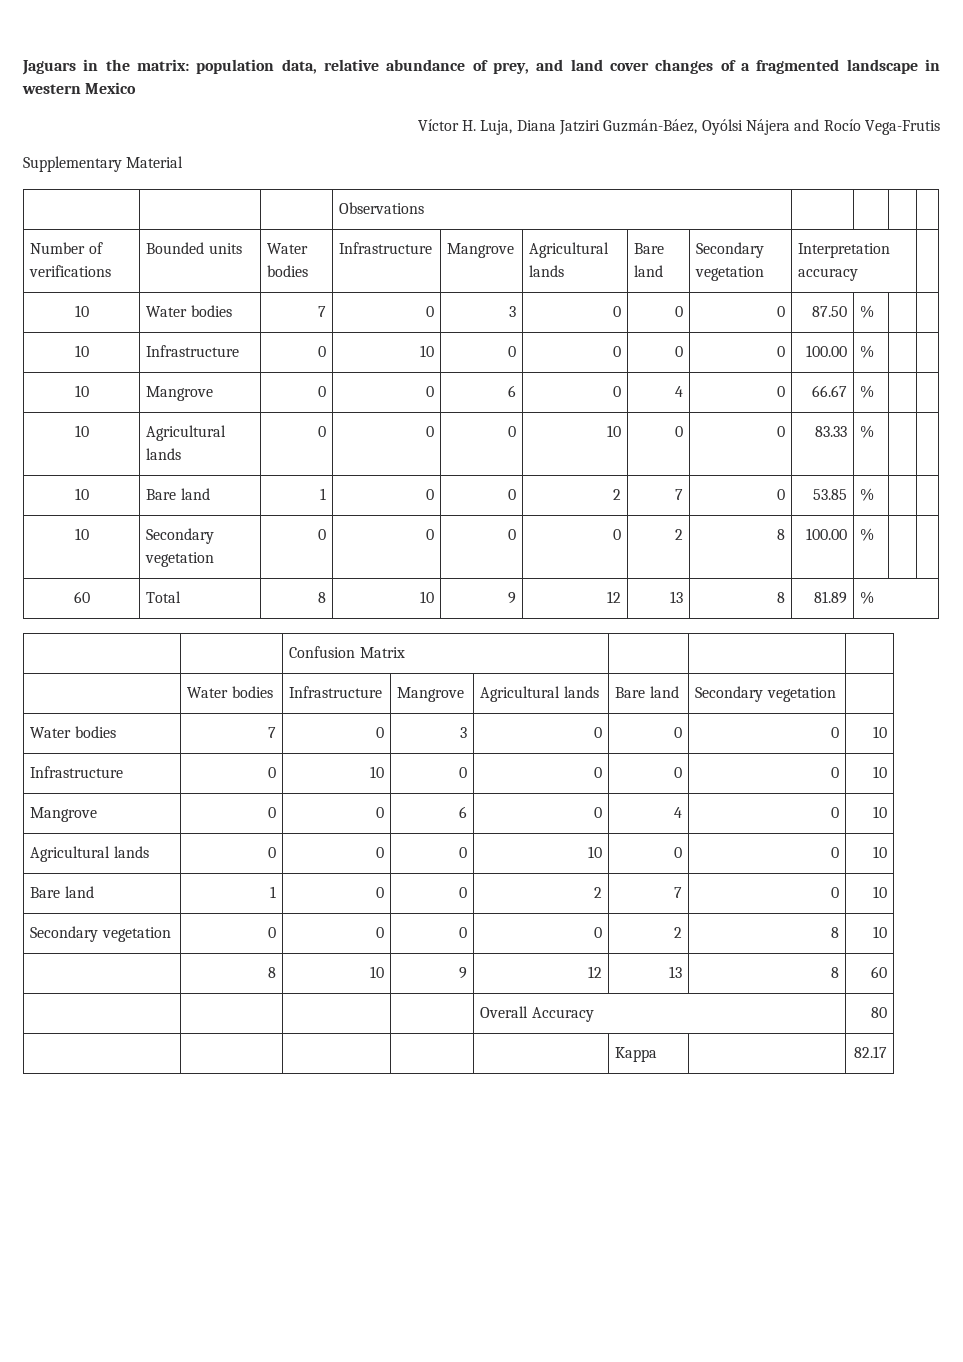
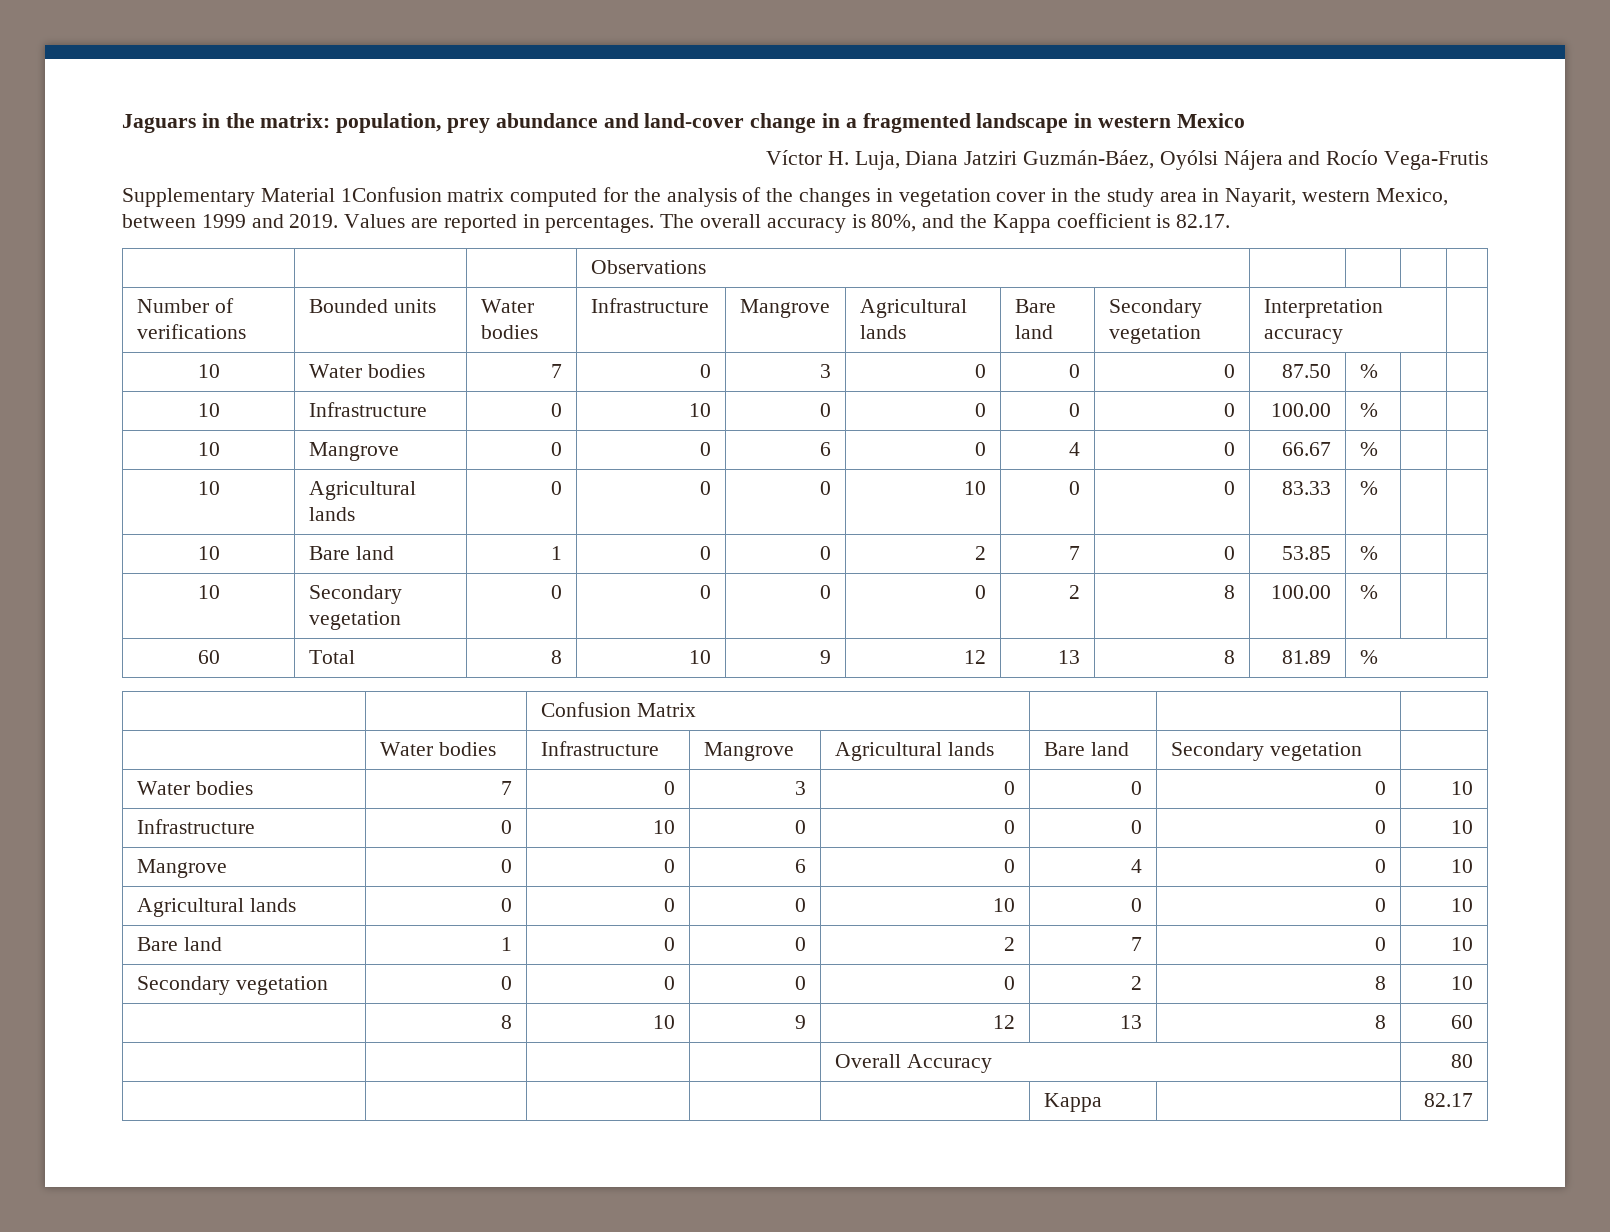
[196,59,736,74] population data, relative abundance of prey, and land cover changes of -> [336,113,841,133] population, prey abundance and land-cover change in
(184, 162) none -> [340,187,1448,207] [122,213,1231,233] 1Confusion matrix computed for the analysis of the changes in vegetation cover in the study area in Nayarit, western Mexico, between 1999 and 2019. Values are reported in percentages. The overall accuracy is 80%, and the Kappa coefficient is 82.17.

